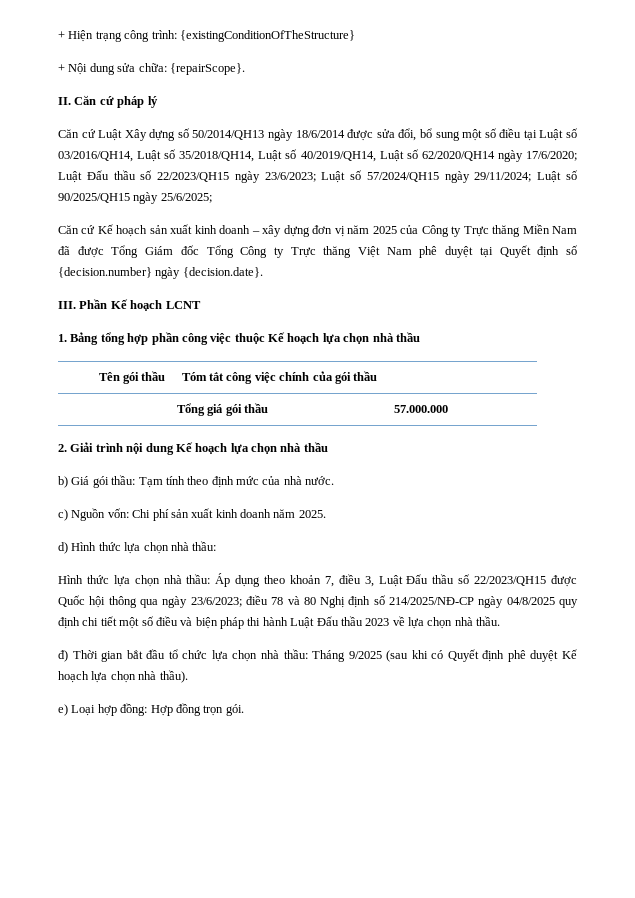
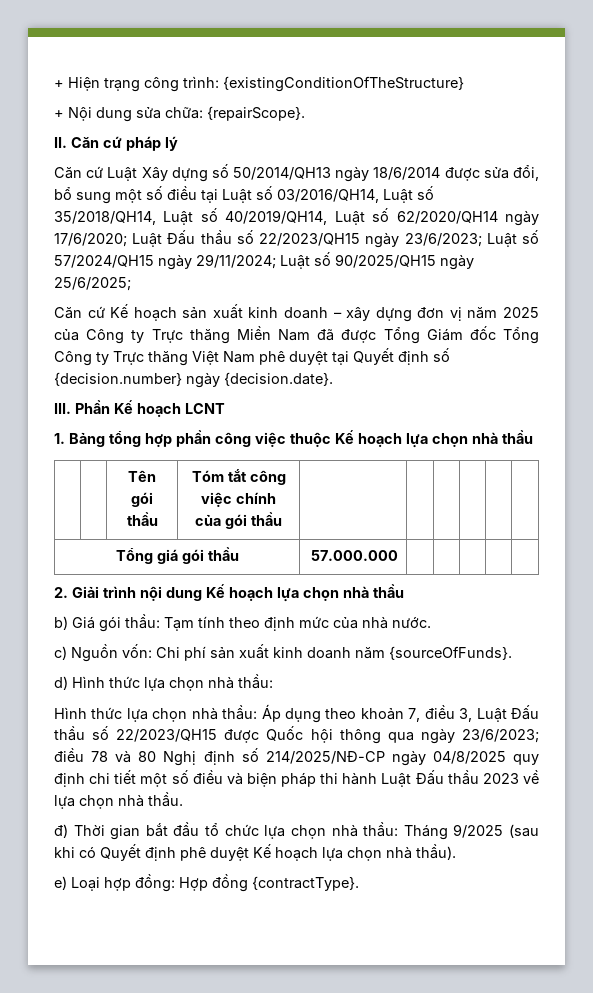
[298,510,326,518] 2025. -> [389,646,512,660] {sourceOfFunds}.
[203,704,244,716] trọn gói. -> [252,876,359,891] {contractType}.

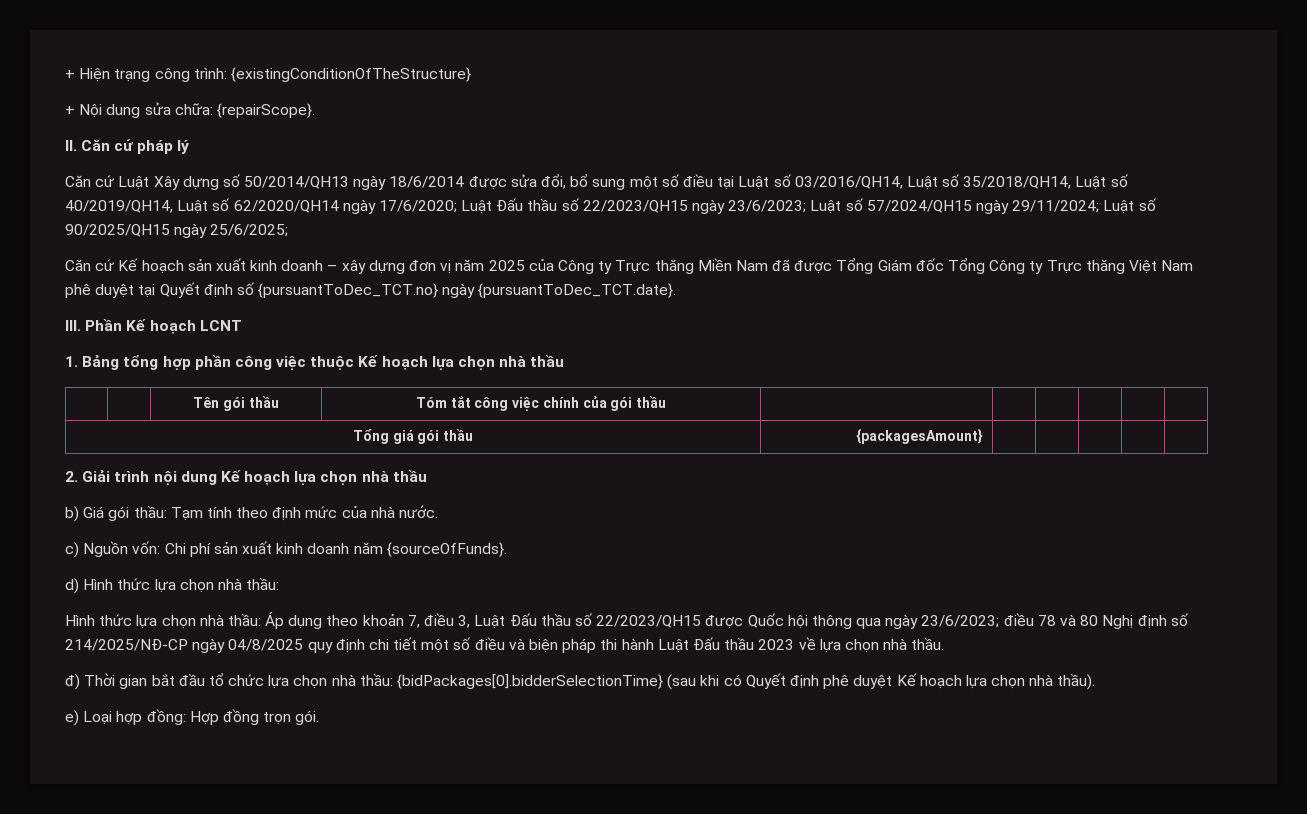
[54,372,333,388] {decision.number} ngày {decision.date}. -> [258,283,677,298] {pursuantToDec_TCT.no} ngày {pursuantToDec_TCT.date}.
[310,550,398,561] 57.000.000 -> [856,428,984,444] {packagesAmount}
[403,824,504,840] Tháng 9/2025 -> [397,674,664,689] {bidPackages[0].bidderSelectionTime}
[252,876,359,891] {contractType}. -> [263,710,320,725] trọn gói.

